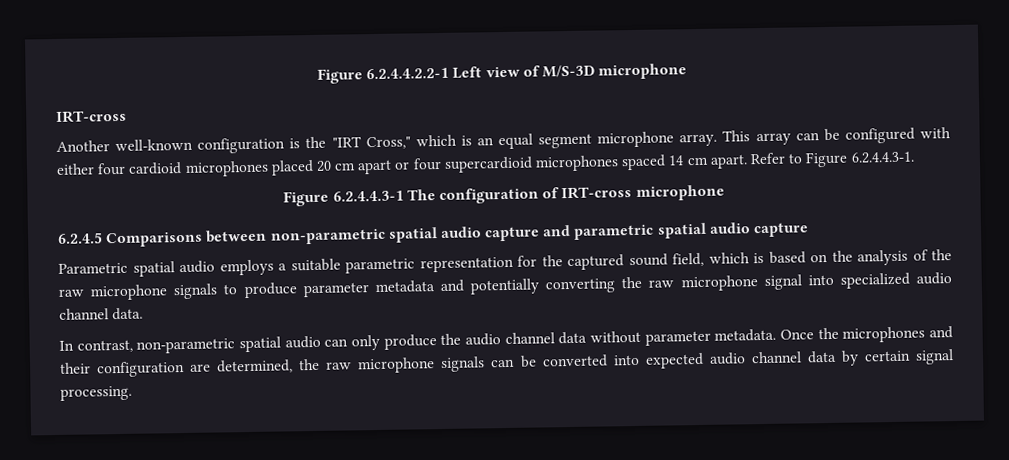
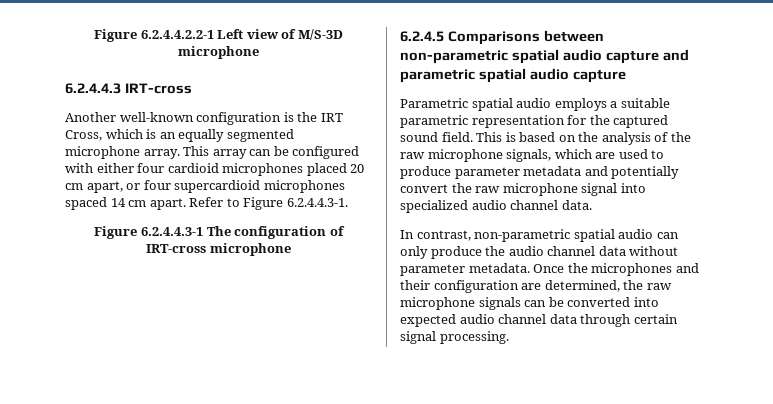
(688, 71) none -> [65,83,121,94] 6.2.4.4.3
[331,136,411,150] "IRT Cross," -> [320,113,343,122] [65,130,102,141] IRT Cross,
[498,133,593,150] equal segment -> [178,129,294,142] equally segmented
[357,159,393,175] apart -> [86,181,123,193] apart,
[672,252,750,267] field, which -> [441,132,503,142] field. This
[173,283,219,300] signals -> [506,149,648,162] signals, which are used
[545,278,616,294] converting -> [400,184,448,193] convert
[840,350,859,366] by -> [580,314,631,327] through

